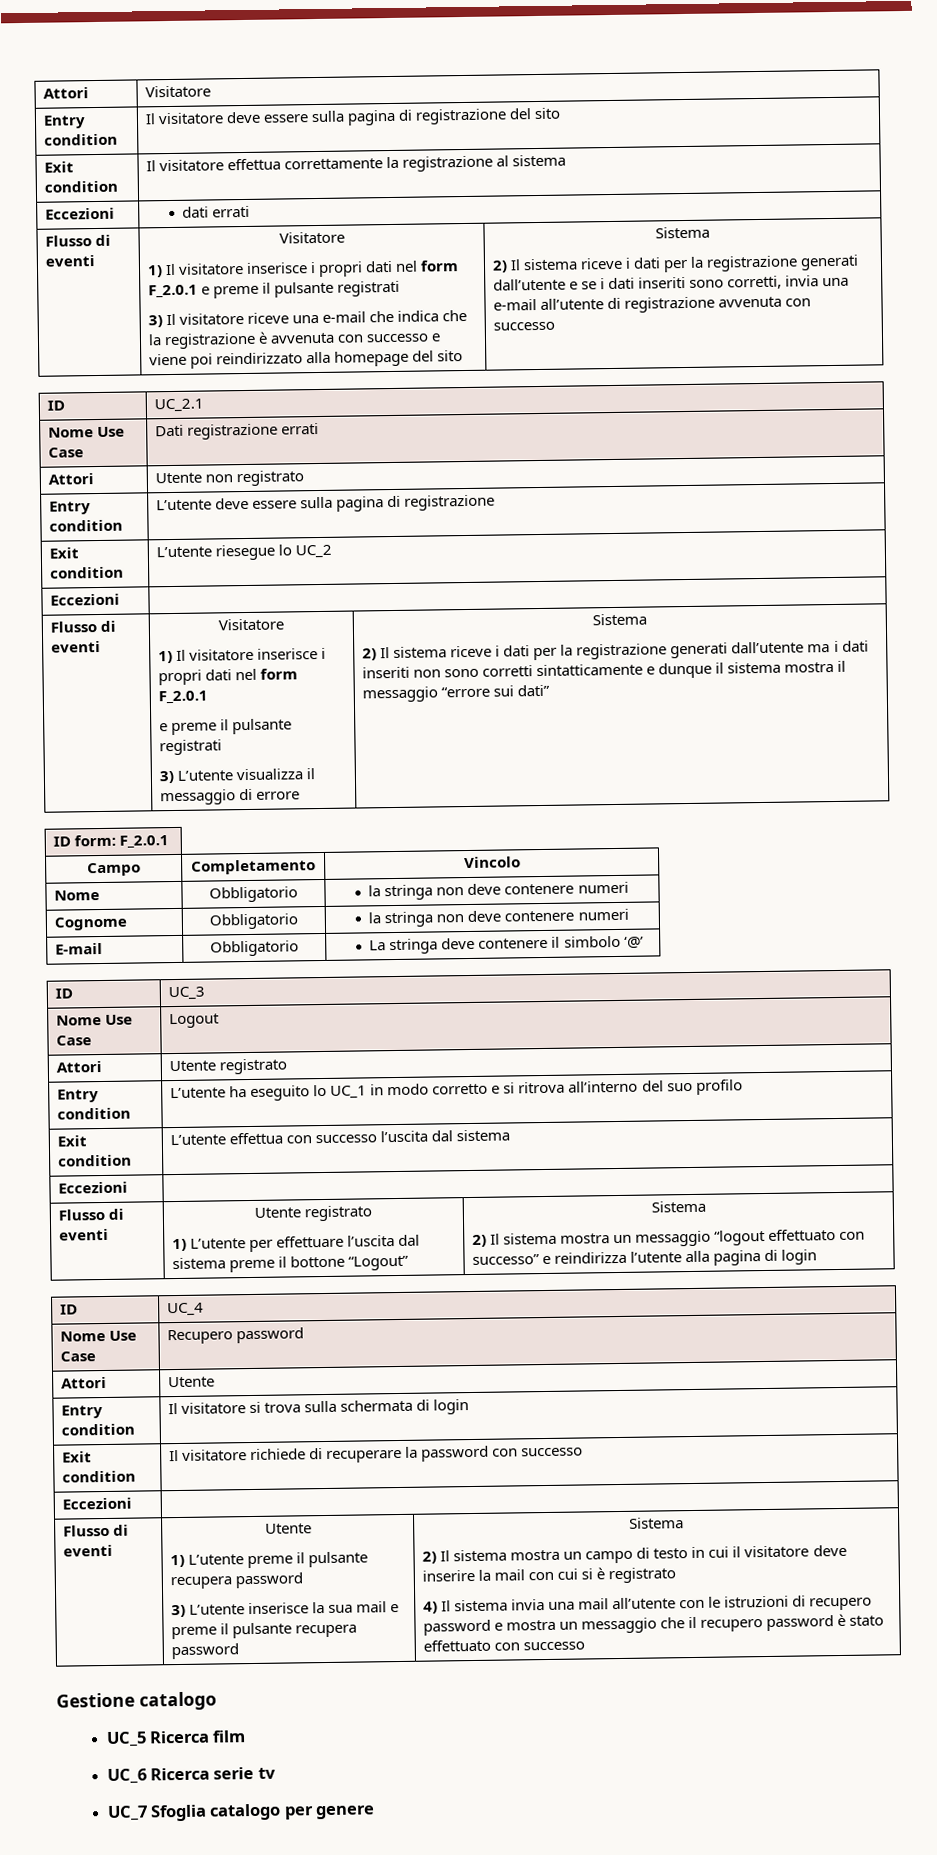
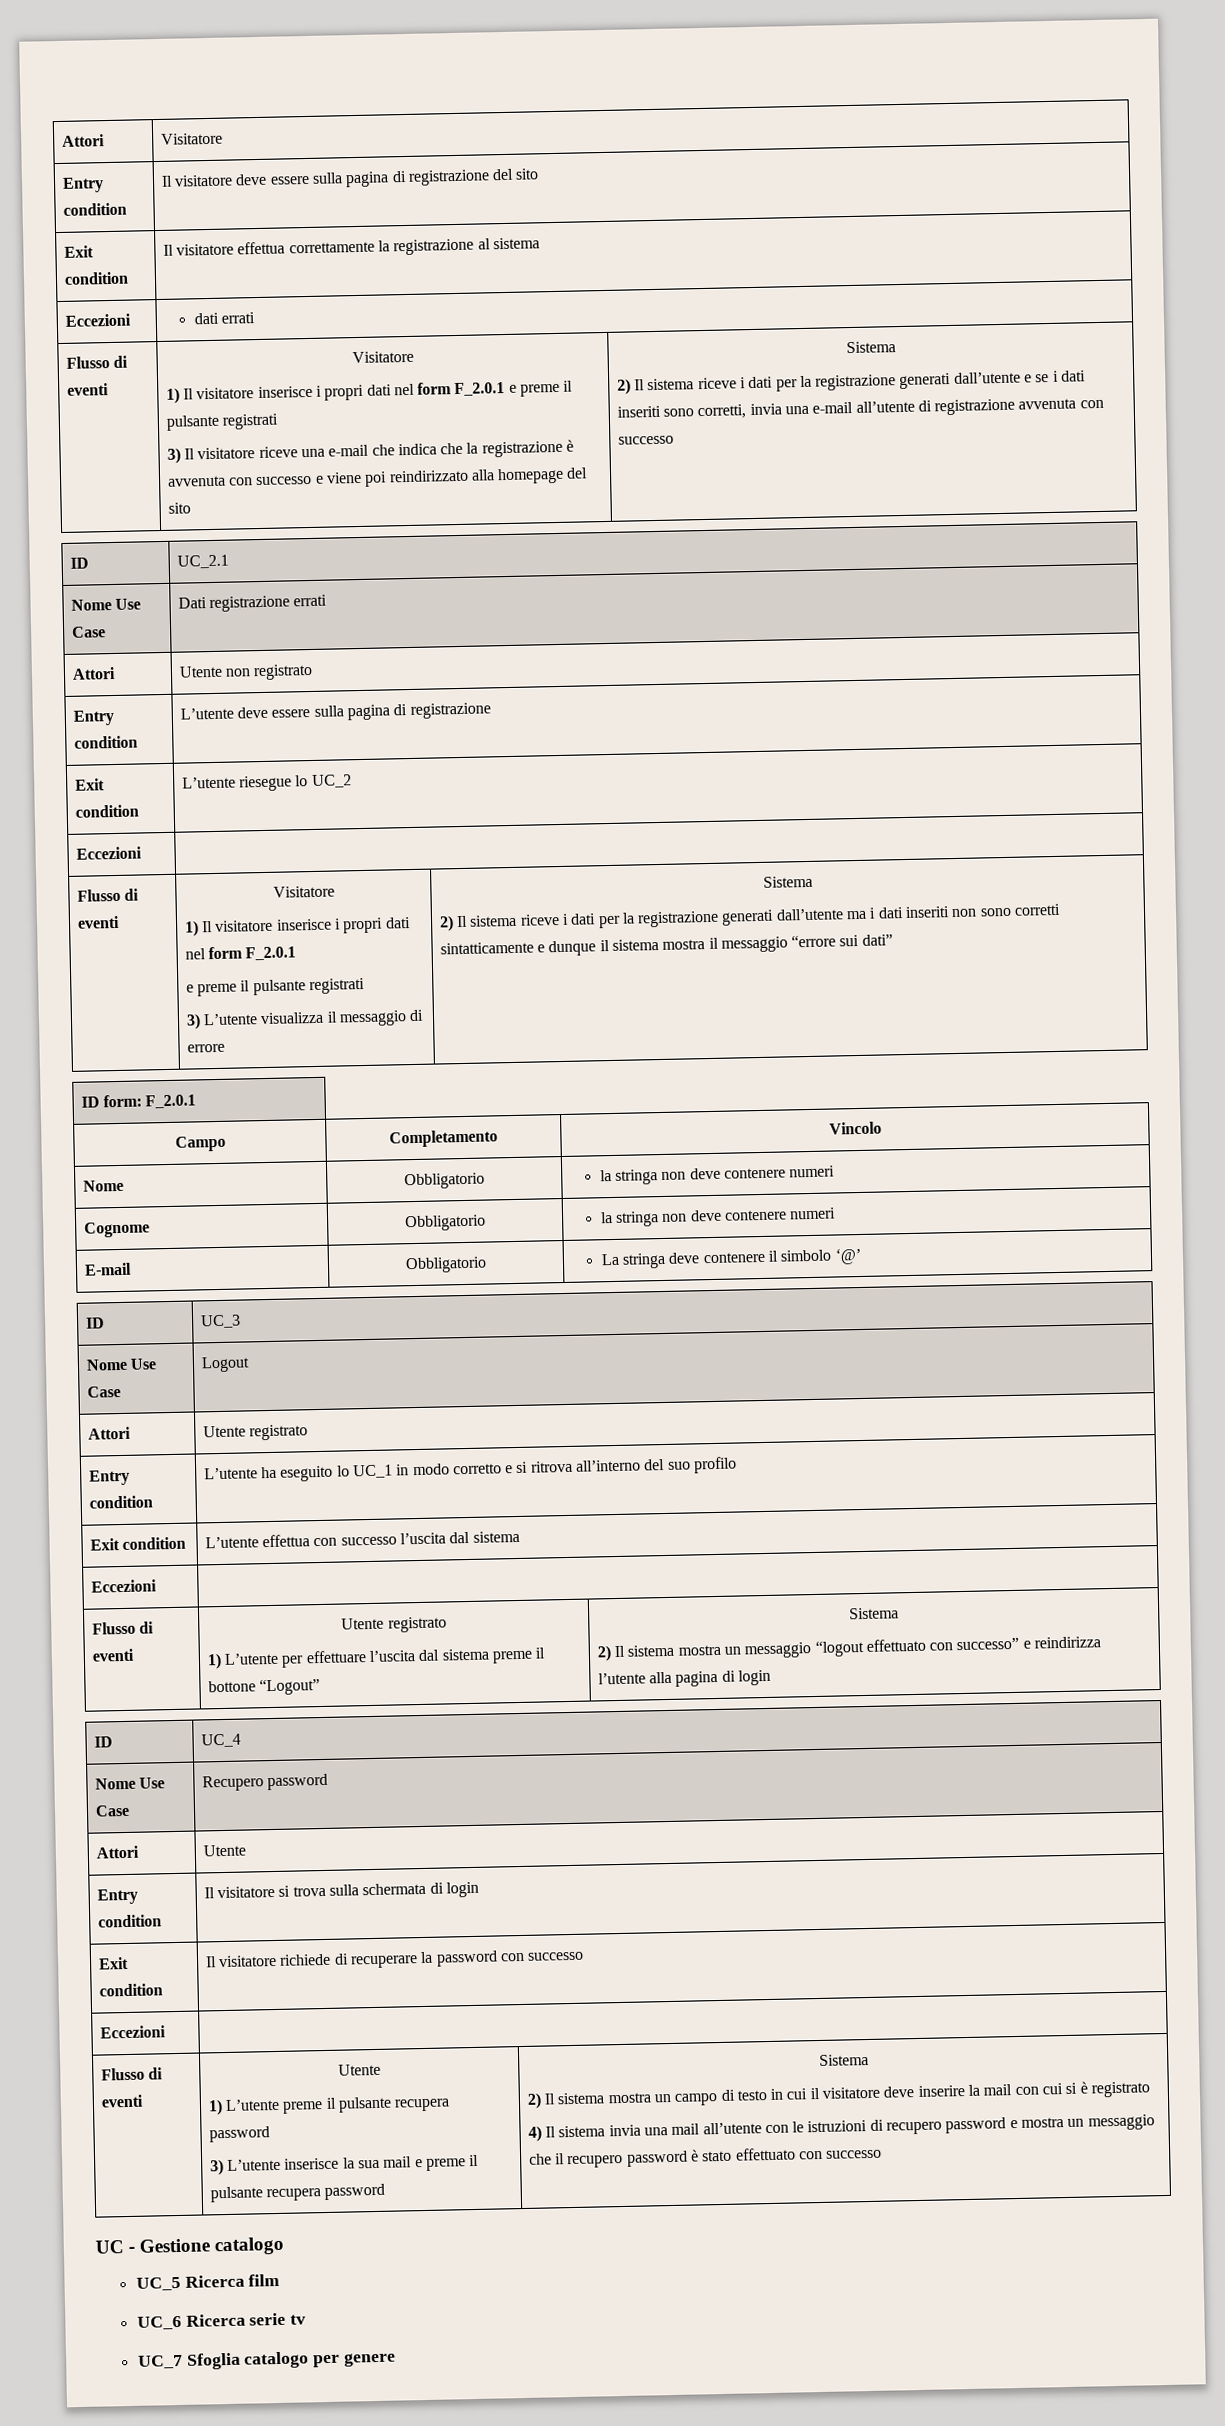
(586, 1646) none -> [95,2240,136,2254] UC -

